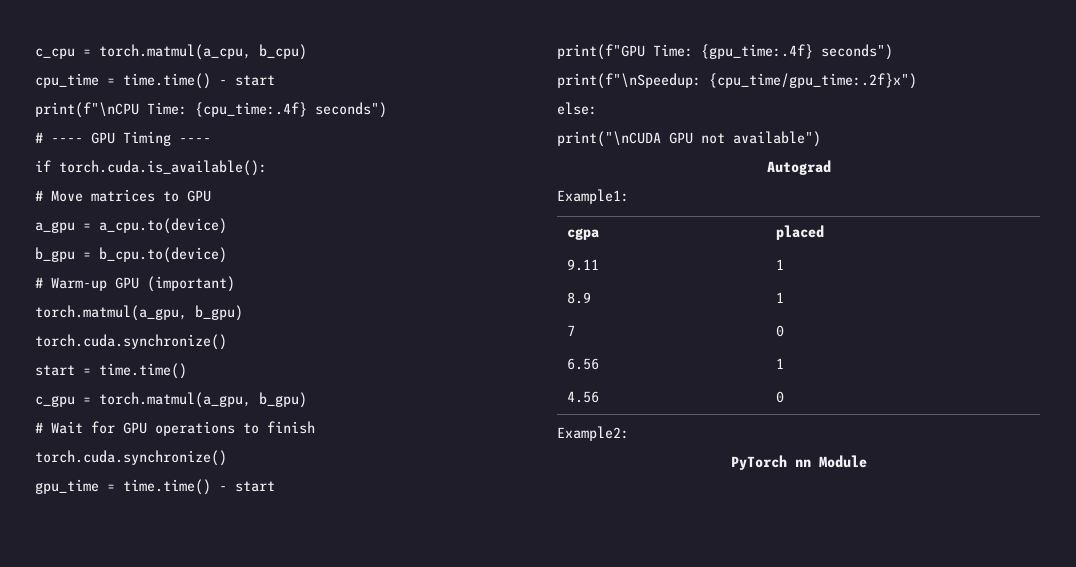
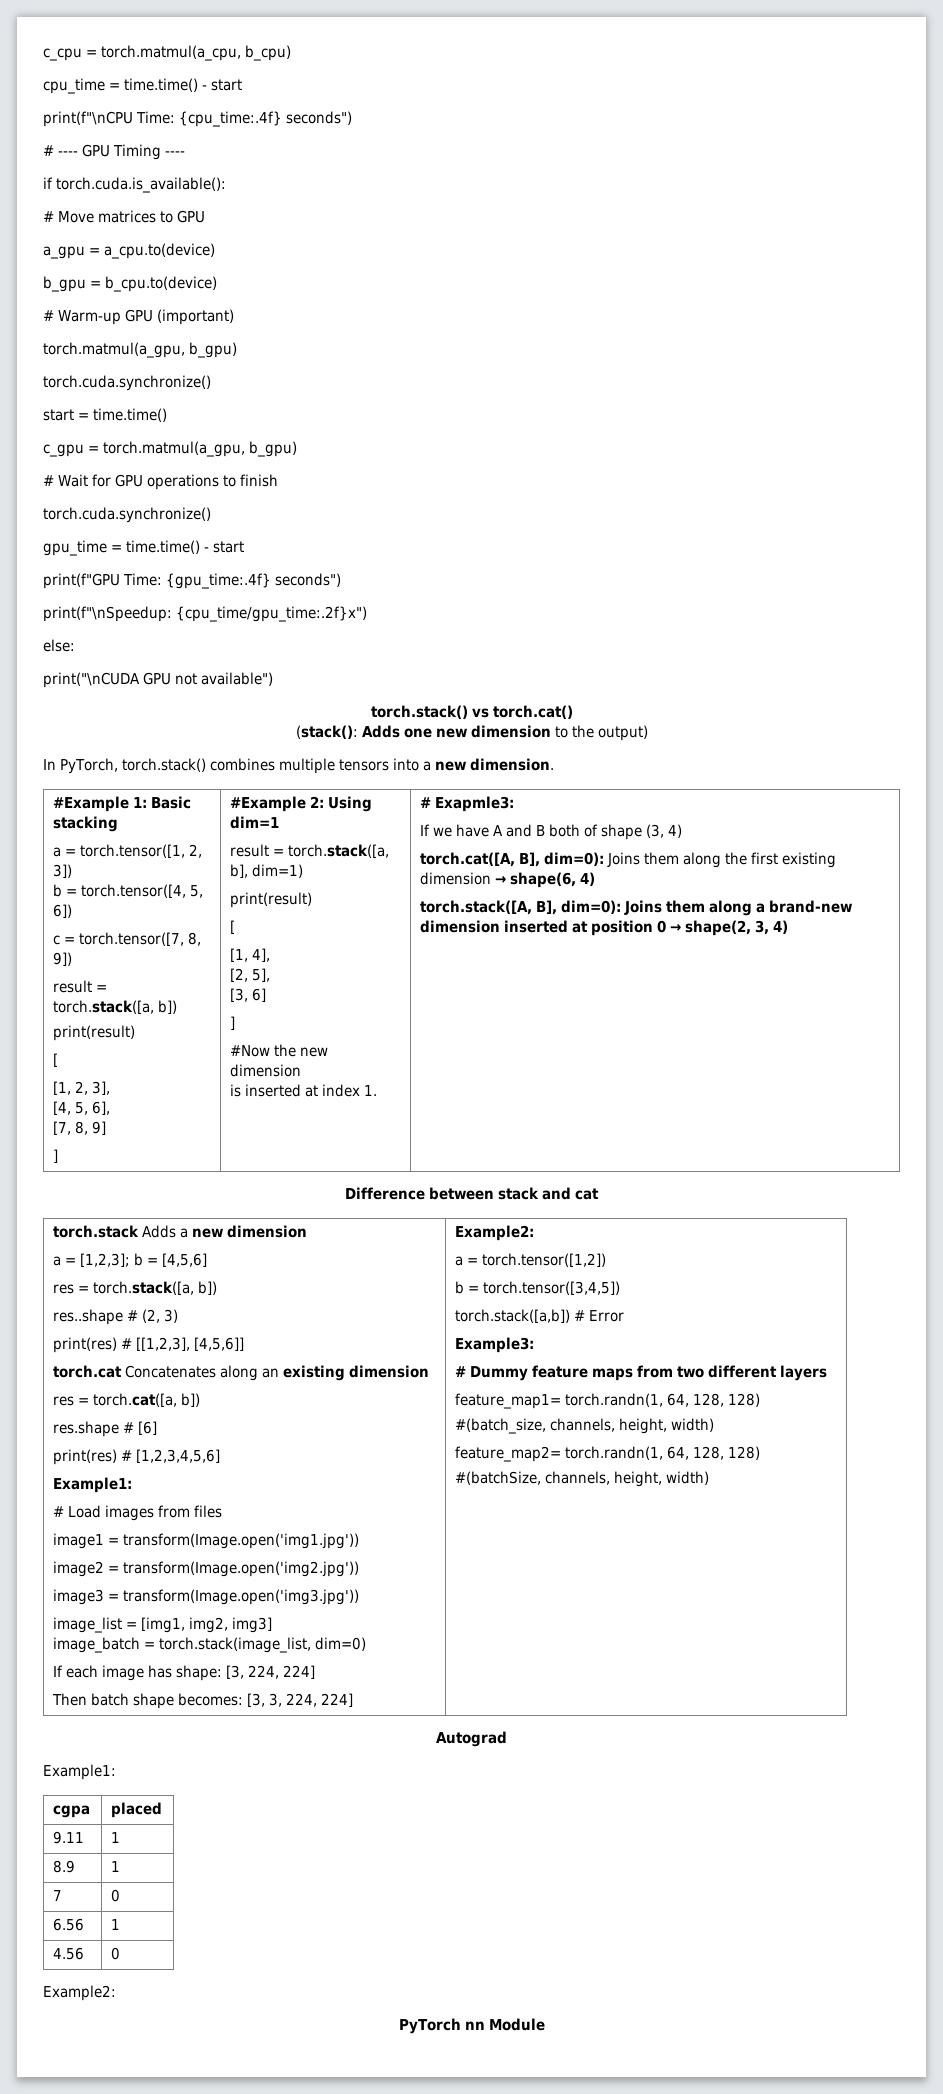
(821, 139) none -> [370,705,573,719] [295,725,648,741] [43,758,554,774] [53,796,192,812] [53,816,119,832] [53,844,203,858] [53,864,73,878] [53,884,204,898] [53,904,73,918] [53,932,202,946] [53,952,73,966] [53,980,108,993] [53,1000,178,1014] [53,1025,136,1041] [53,1053,59,1067] [53,1081,111,1095] [53,1101,111,1115] [53,1121,107,1135] [53,1149,59,1163] [230,796,373,812] [230,816,280,829] [230,844,390,858] [230,864,304,878] [230,892,313,908] [230,920,236,934] [230,948,271,962] [230,968,271,982] [230,988,267,1002] [230,1016,236,1030] [230,1044,329,1057] [230,1064,302,1077] [230,1084,378,1097] [420,796,515,812] [420,824,683,840] [420,852,837,868] [420,872,596,888] [420,900,853,916] [420,920,789,936] [345,1187,599,1200] [53,1225,308,1238] [53,1253,208,1267] [53,1281,218,1295] [53,1309,179,1325] [53,1337,245,1353] [53,1365,430,1381] [53,1393,201,1407] [53,1421,158,1437] [53,1449,221,1465] [53,1477,133,1493] [53,1505,223,1521] [53,1533,360,1549] [53,1561,360,1577] [53,1589,360,1605] [53,1617,273,1633] [53,1637,367,1653] [53,1665,316,1681] [52,1693,354,1709] [455,1225,535,1241] [455,1253,607,1267] [455,1281,621,1295] [455,1309,625,1323] [455,1337,535,1353] [455,1365,828,1381] [455,1393,761,1409] [455,1418,715,1434] [455,1446,761,1462] [455,1471,710,1487] // torch.stack() vs torch.cat() // (stack(): Adds one new dimension to the output) // In PyTorch, torch.stack() combines multiple tensors into a new dimension. // #Example 1: Basic stacking // a = torch.tensor([1, 2, 3]) // b = torch.tensor([4, 5, 6]) // c = torch.tensor([7, 8, 9]) // result = torch.stack([a, b]) // print(result) // [ // [1, 2, 3], // [4, 5, 6], // [7, 8, 9] // ] | #Example 2: Using dim=1 // result = torch.stack([a, b], dim=1) // print(result) // [ // [1, 4], // [2, 5], // [3, 6] // ] // #Now the new dimension // is inserted at index 1. | # Exapmle3: // If we have A and B both of shape (3, 4) // torch.cat([A, B], dim=0): Joins them along the first existing dimension → shape(6, 4) // torch.stack([A, B], dim=0): Joins them along a brand-new dimension inserted at position 0 → shape(2, 3, 4) // Difference between stack and cat // torch.stack Adds a new dimension // a = [1,2,3]; b = [4,5,6] // res = torch.stack([a, b]) // res..shape # (2, 3) // print(res) # [[1,2,3], [4,5,6]] // torch.cat Concatenates along an existing dimension // res = torch.cat([a, b]) // res.shape # [6] // print(res) # [1,2,3,4,5,6] // Example1: // # Load images from files // image1 = transform(Image.open('img1.jpg')) // image2 = transform(Image.open('img2.jpg')) // image3 = transform(Image.open('img3.jpg')) // image_list = [img1, img2, img3] // image_batch = torch.stack(image_list, dim=0) // If each image has shape: [3, 224, 224] // Then batch shape becomes: [3, 3, 224, 224] | Example2: // a = torch.tensor([1,2]) // b = torch.tensor([3,4,5]) // torch.stack([a,b]) # Error // Example3: // # Dummy feature maps from two different layers // feature_map1= torch.randn(1, 64, 128, 128) // #(batch_size, channels, height, width) // feature_map2= torch.randn(1, 64, 128, 128) // #(batchSize, channels, height, width)

